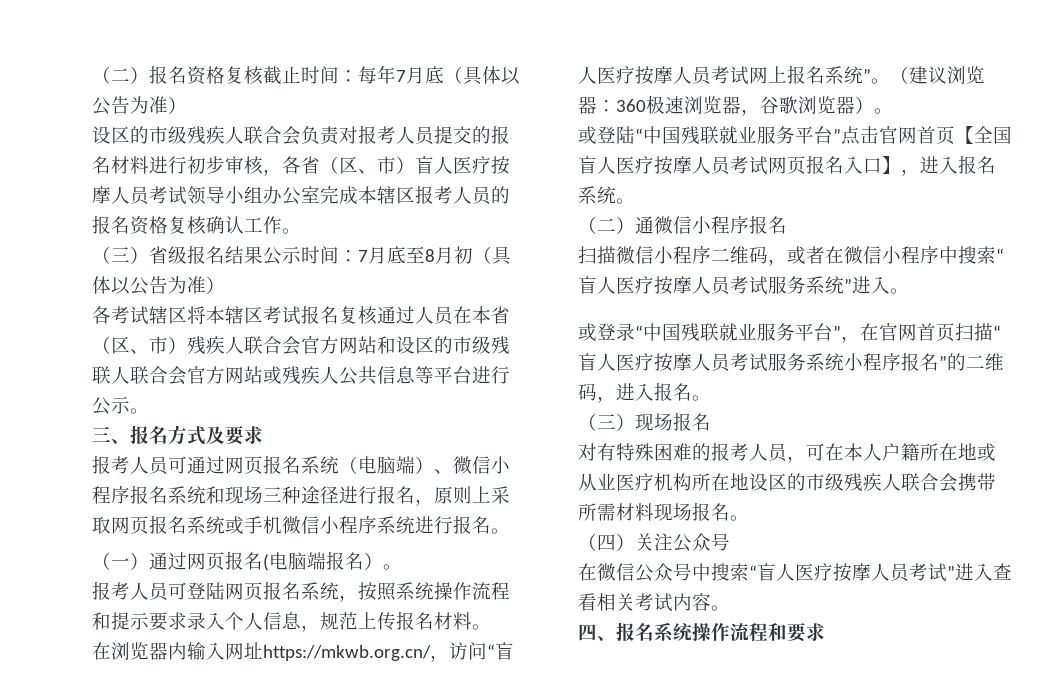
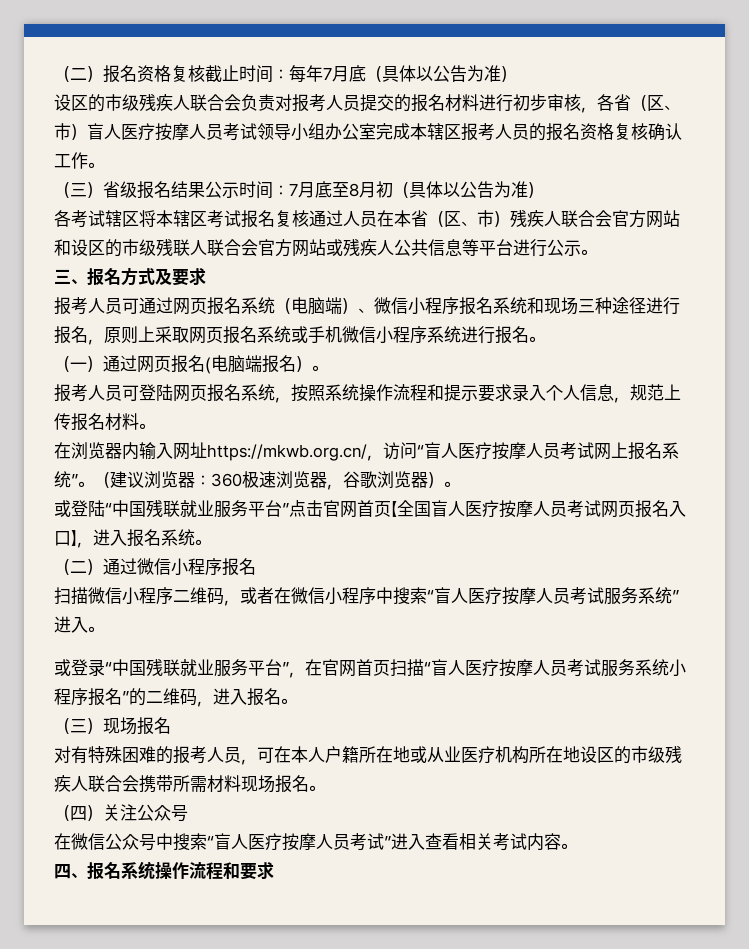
(654, 225) none -> [120,558,137,575] 过

